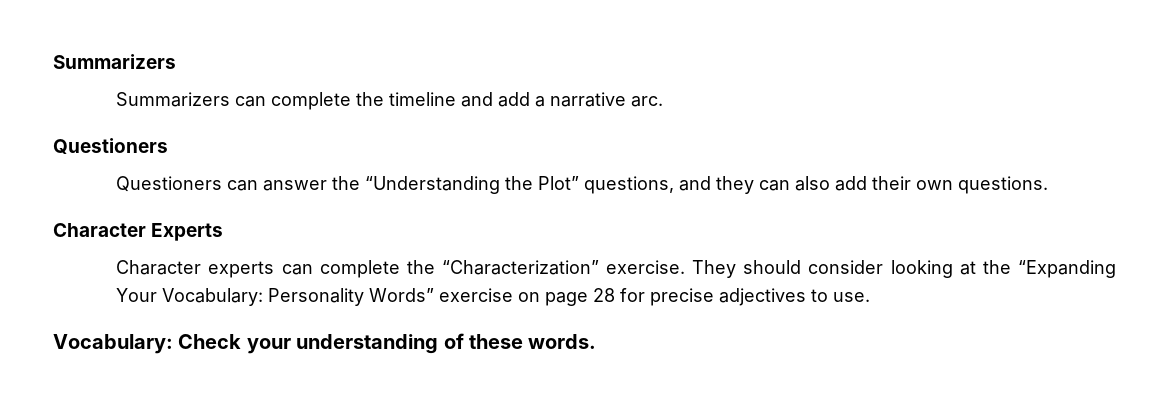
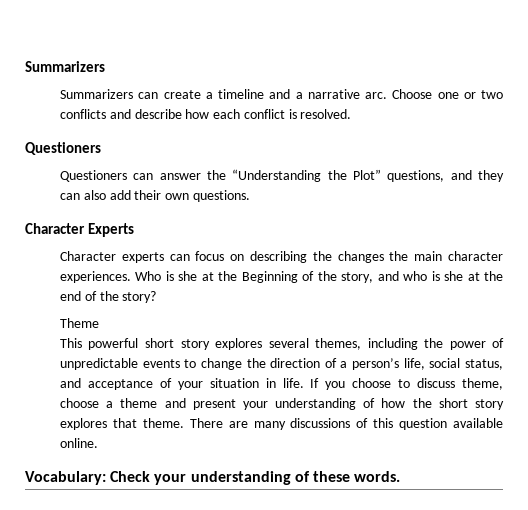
[271,92,385,110] complete the -> [163,90,213,99] create a
[498,92,531,107] add -> (291, 94) none
(664, 101) none -> [392,89,503,99] [59,109,352,119] Choose one or two conflicts and describe how each conflict is resolved.
[319,260,1117,278] [116,288,871,306] complete the “Characterization” exercise. They should consider looking at the “Expanding Your Vocabulary: Personality Words” exercise on page 28 for precise adjectives to use. -> [195,251,503,263] [59,271,503,283] [59,291,157,303] [59,318,99,328] [59,338,504,350] [59,358,504,370] [59,378,504,390] [59,398,504,410] [59,418,504,430] [59,438,98,448] focus on describing the changes the main character experiences. Who is she at the Beginning of the story, and who is she at the end of the story? // Theme // This powerful short story explores several themes, including the power of unpredictable events to change the direction of a person’s life, social status, and acceptance of your situation in life. If you choose to discuss theme, choose a theme and present your understanding of how the short story explores that theme. There are many discussions of this question available online.

